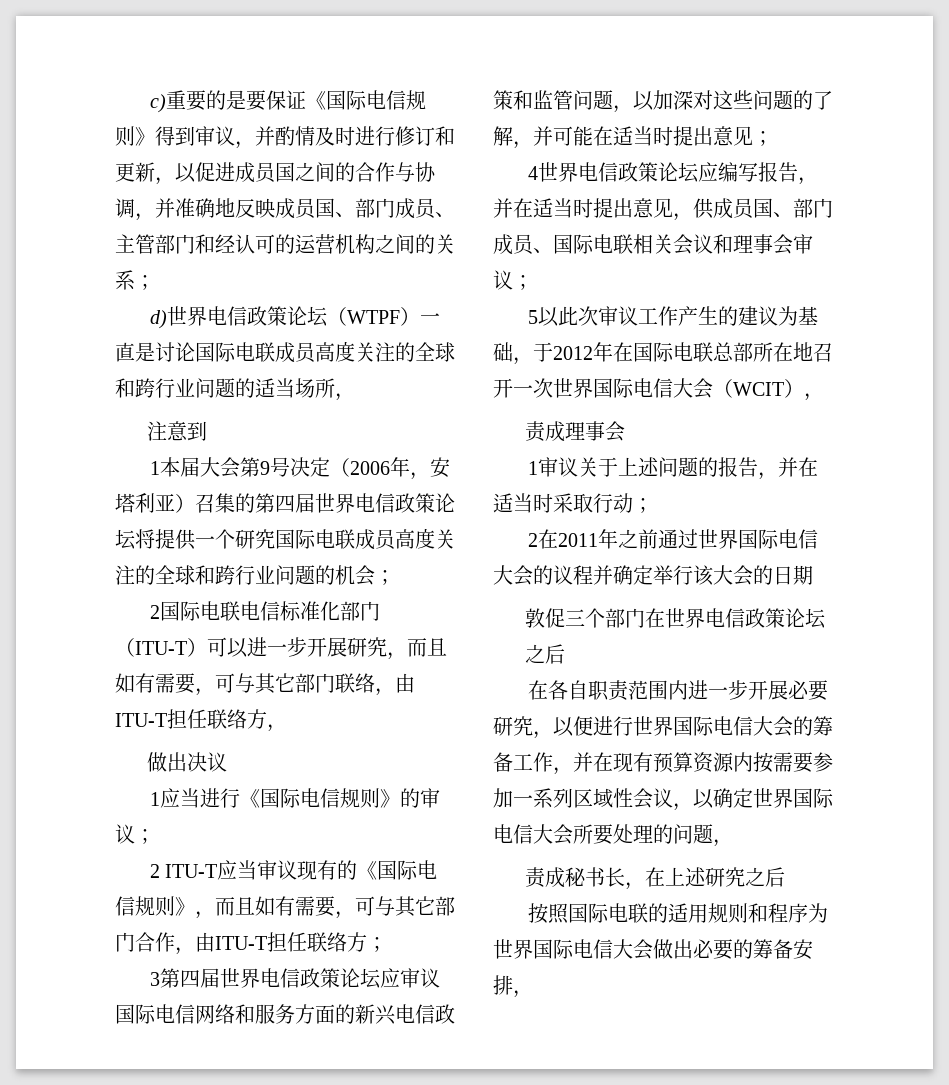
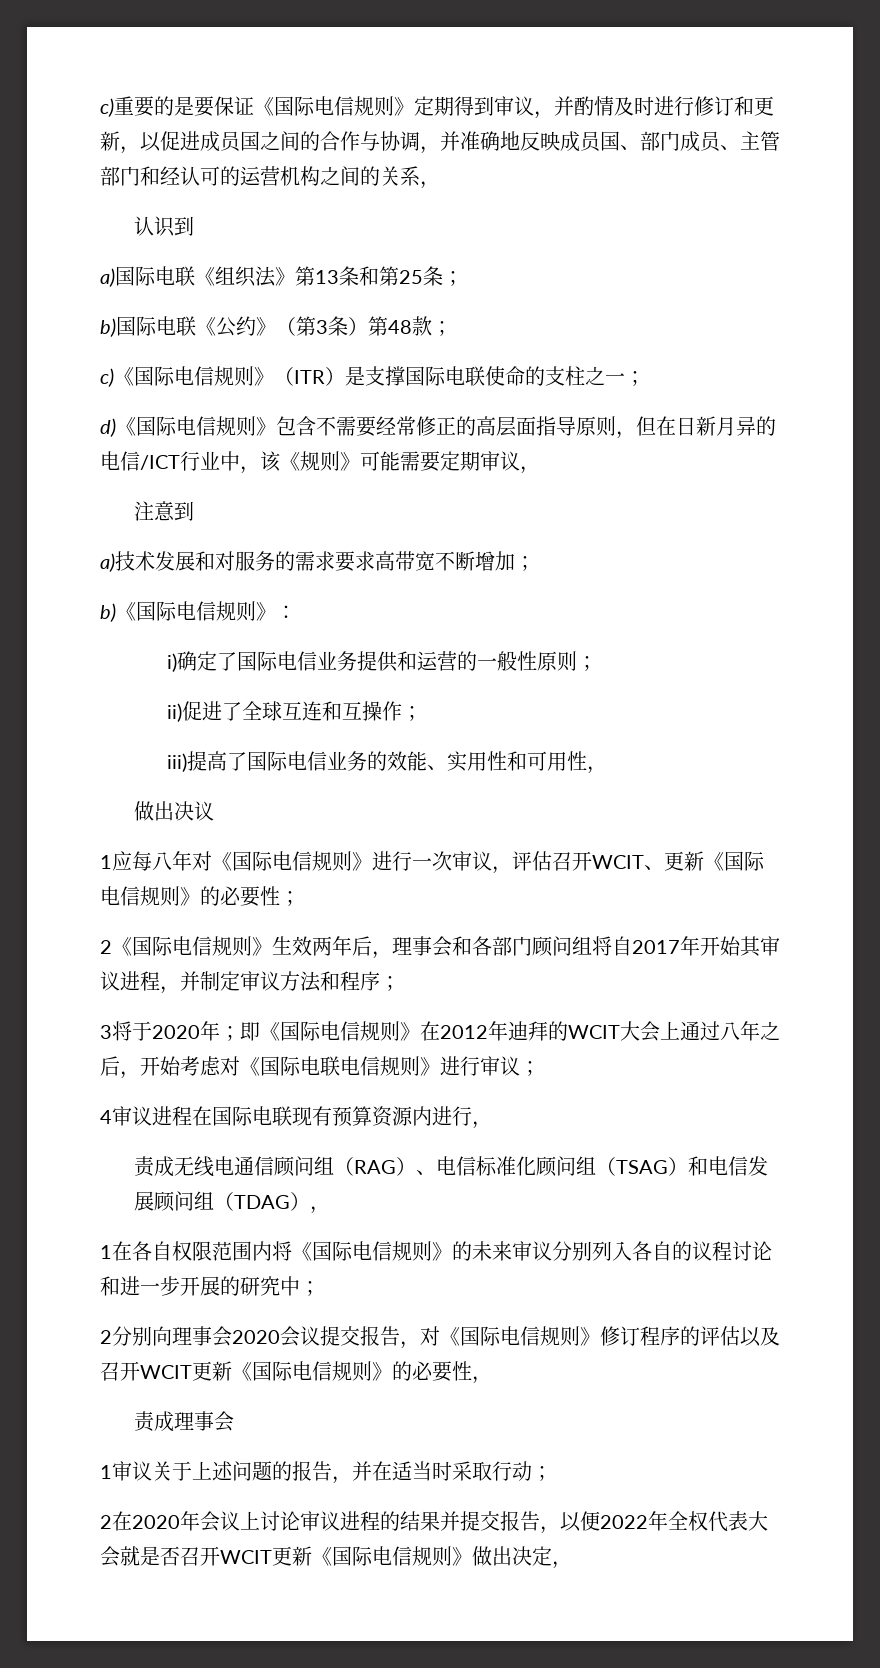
(155, 136) none -> [414,96,454,116] 定期
[135,275,155,290] [149,306,440,329] [115,341,455,363] [115,378,355,401] [147,421,208,441] [149,457,450,480] [115,493,455,513] [115,528,455,550] [115,565,395,586] [149,601,380,621] [115,637,447,660] [115,673,415,696] [115,709,287,732] [147,752,228,772] [149,788,440,808] [115,824,155,844] [149,860,438,880] [115,896,455,919] [115,932,387,955] [149,968,440,989] [115,1004,455,1025] [493,90,833,113] [493,126,773,149] [527,162,818,185] [493,198,833,221] [493,234,813,255] [493,270,533,290] [527,306,818,327] [493,342,833,365] [493,378,804,399] ； // d)世界电信政策论坛（WTPF）一直是讨论国际电联成员高度关注的全球和跨行业问题的适当场所， // 注意到 // 1本届大会第9号决定（2006年，安塔利亚）召集的第四届世界电信政策论坛将提供一个研究国际电联成员高度关注的全球和跨行业问题的机会； // 2国际电联电信标准化部门（ITU-T）可以进一步开展研究，而且如有需要，可与其它部门联络，由ITU-T担任联络方， // 做出决议 // 1应当进行《国际电信规则》的审议； // 2 ITU-T应当审议现有的《国际电信规则》，而且如有需要，可与其它部门合作，由ITU-T担任联络方； // 3第四届世界电信政策论坛应审议国际电信网络和服务方面的新兴电信政策和监管问题，以加深对这些问题的了解，并可能在适当时提出意见； // 4世界电信政策论坛应编写报告，并在适当时提出意见，供成员国、部门成员、国际电联相关会议和理事会审议； // 5以此次审议工作产生的建议为基础，于2012年在国际电联总部所在地召开一次世界国际电信大会（WCIT） -> [420,181,440,189] [133,216,194,237] [100,266,463,287] [100,316,452,337] [100,366,645,387] [100,416,776,439] [100,451,540,474] [133,501,194,521] [100,551,535,572] [100,601,296,622] [166,651,597,672] [166,701,422,722] [166,751,607,774] [133,801,214,821] [100,851,765,874] [100,886,300,907] [100,936,780,959] [100,971,400,994] [100,1021,780,1042] [100,1056,540,1079] [100,1106,492,1129] [133,1156,768,1177] [133,1191,330,1214] [100,1241,772,1261] [100,1276,320,1296] [100,1326,780,1349] [100,1361,472,1382] ， // 认识到 // a)国际电联《组织法》第13条和第25条； // b)国际电联《公约》（第3条）第48款； // c)《国际电信规则》（ITR）是支撑国际电联使命的支柱之一； // d)《国际电信规则》包含不需要经常修正的高层面指导原则，但在日新月异的电信/ICT行业中，该《规则》可能需要定期审议， // 注意到 // a)技术发展和对服务的需求要求高带宽不断增加； // b)《国际电信规则》： // i)确定了国际电信业务提供和运营的一般性原则； // ii)促进了全球互连和互操作； // iii)提高了国际电信业务的效能、实用性和可用性， // 做出决议 // 1应每八年对《国际电信规则》进行一次审议，评估召开WCIT、更新《国际电信规则》的必要性； // 2《国际电信规则》生效两年后，理事会和各部门顾问组将自2017年开始其审议进程，并制定审议方法和程序； // 3将于2020年；即《国际电信规则》在2012年迪拜的WCIT大会上通过八年之后，开始考虑对《国际电联电信规则》进行审议； // 4审议进程在国际电联现有预算资源内进行， // 责成无线电通信顾问组（RAG）、电信标准化顾问组（TSAG）和电信发展顾问组（TDAG）， // 1在各自权限范围内将《国际电信规则》的未来审议分别列入各自的议程讨论和进一步开展的研究中； // 2分别向理事会2020会议提交报告，对《国际电信规则》修订程序的评估以及召开WCIT更新《国际电信规则》的必要性
[557,529,818,549] [493,565,813,586] [525,608,827,629] [525,644,566,664] [527,680,828,701] [493,716,833,739] [493,752,833,775] [493,788,834,811] [493,824,733,847] [525,867,786,890] [527,903,828,924] [493,939,813,960] [493,975,513,995] 2011年之前通过世界国际电信大会的议程并确定举行该大会的日期 // 敦促三个部门在世界电信政策论坛之后 // 在各自职责范围内进一步开展必要研究，以便进行世界国际电信大会的筹备工作，并在现有预算资源内按需要参加一系列区域性会议，以确定世界国际电信大会所要处理的问题， // 责成秘书长，在上述研究之后 // 按照国际电联的适用规则和程序为世界国际电信大会做出必要的筹备安排 -> [132,1511,768,1534] [100,1546,552,1567] 2020年会议上讨论审议进程的结果并提交报告，以便2022年全权代表大会就是否召开WCIT更新《国际电信规则》做出决定

